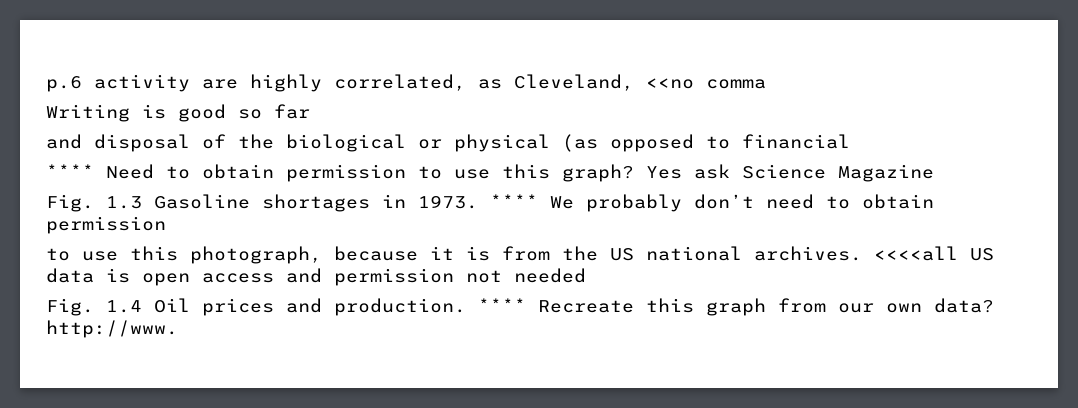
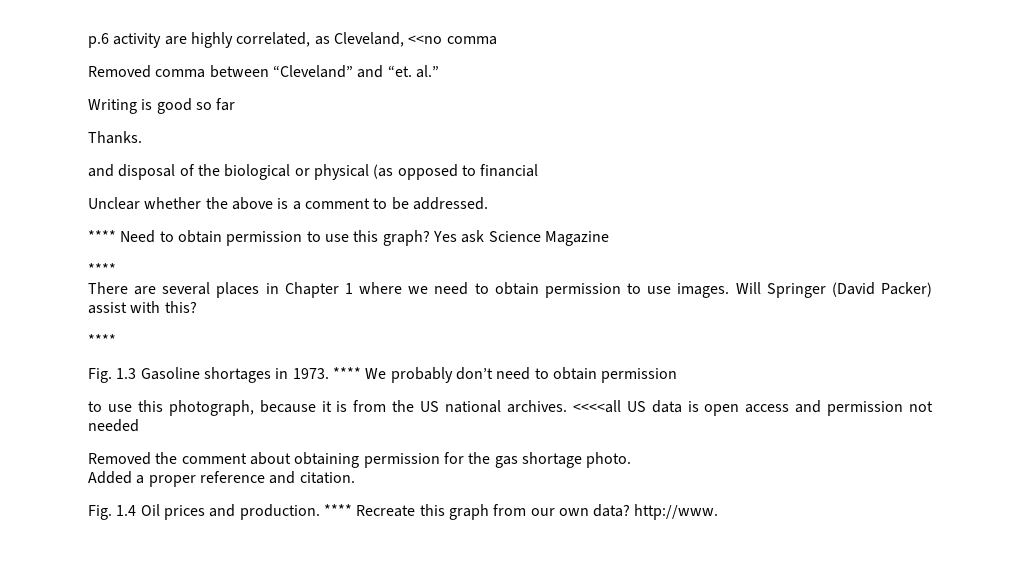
(766, 84) none -> [88,65,439,78] // Removed comma between “Cleveland” and “et. al.”
(310, 111) none -> [88,131,142,144] // Thanks.
(850, 141) none -> [88,197,488,210] // Unclear whether the above is a comment to be addressed.
(934, 173) none -> [88,263,116,275] [88,282,932,298] [88,301,197,314] [88,334,116,346] // **** // There are several places in Chapter 1 where we need to obtain permission to use images. Will Springer (David Packer) assist with this? // ****
(586, 275) none -> [88,452,632,468] [88,471,355,487] // Removed the comment about obtaining permission for the gas shortage photo. // Added a proper reference and citation.

